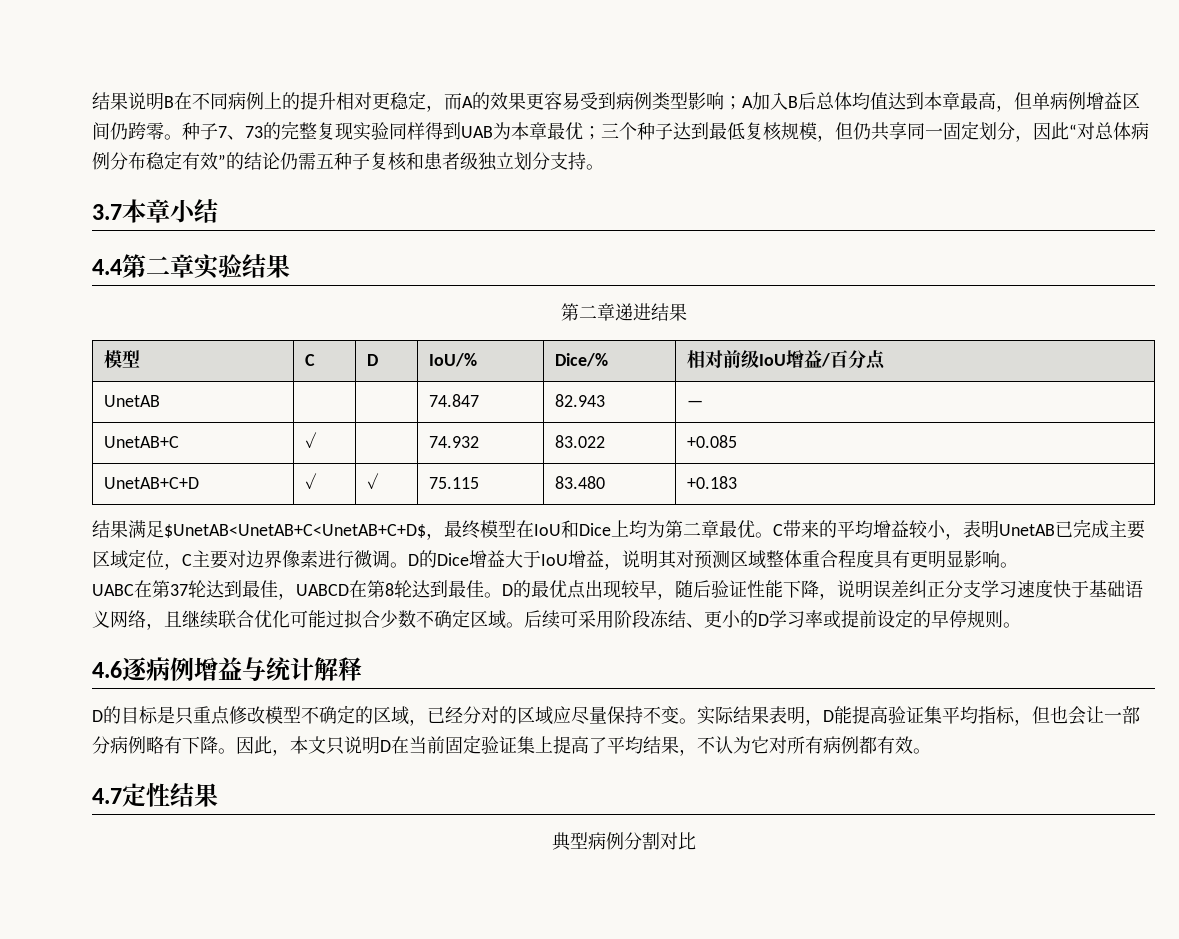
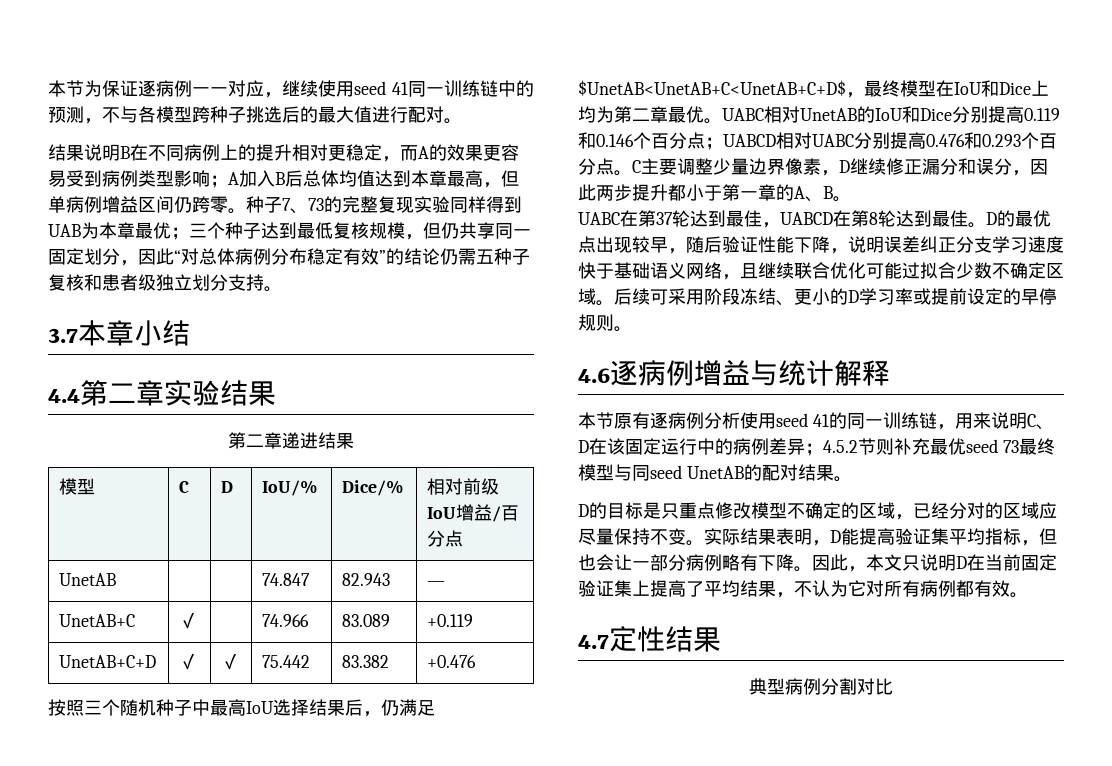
(92, 101) none -> [48,80,534,98] [48,106,462,124] 本节为保证逐病例一一对应，继续使用seed 41同一训练链中的预测，不与各模型跨种子挑选后的最大值进行配对。 //
[428,436,479,448] [554,435,605,448] [686,435,737,448] 74.932 | 83.022 | +0.085 -> [262,614,310,627] [342,614,391,627] [427,614,474,627] 74.966 | 83.089 | +0.119
[428,477,479,489] [554,476,605,489] [686,476,737,489] [92,520,128,538] 75.115 | 83.480 | +0.183 // 结果 -> [262,655,311,668] [342,655,390,668] [427,655,477,668] [48,699,399,717] 75.442 | 83.382 | +0.476 // 按照三个随机种子中最高IoU选择结果后，仍
[773,519,1145,540] [92,549,1000,570] C带来的平均增益较小，表明UnetAB已完成主要区域定位，C主要对边界像素进行微调。D的Dice增益大于IoU增益，说明其对预测区域整体重合程度具有更明显影响 -> [722,106,1060,123] [578,132,1057,150] [578,158,1048,176] [578,184,833,202] UABC相对UnetAB的IoU和Dice分别提高0.119和0.146个百分点；UABCD相对UABC分别提高0.476和0.293个百分点。C主要调整少量边界像素，D继续修正漏分和误分，因此两步提升都小于第一章的A、B
(362, 669) none -> [578,412,1054,430] [578,438,1055,456] [578,464,852,482] // 本节原有逐病例分析使用seed 41的同一训练链，用来说明C、D在该固定运行中的病例差异；4.5.2节则补充最优seed 73最终模型与同seed UnetAB的配对结果。

